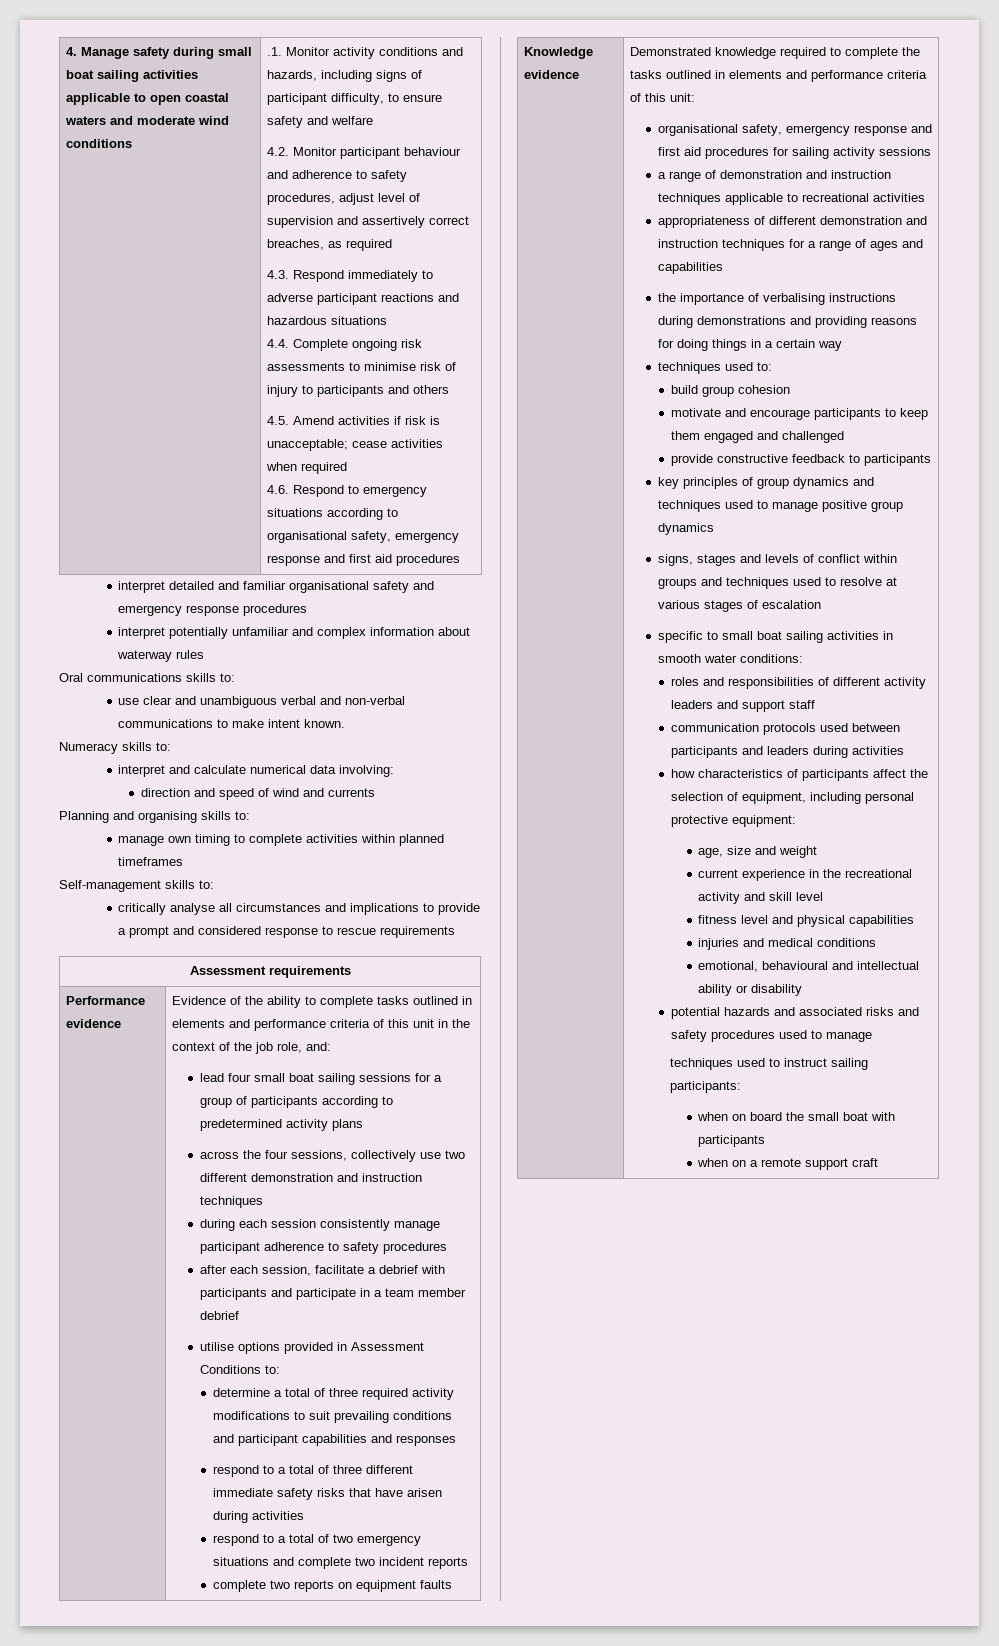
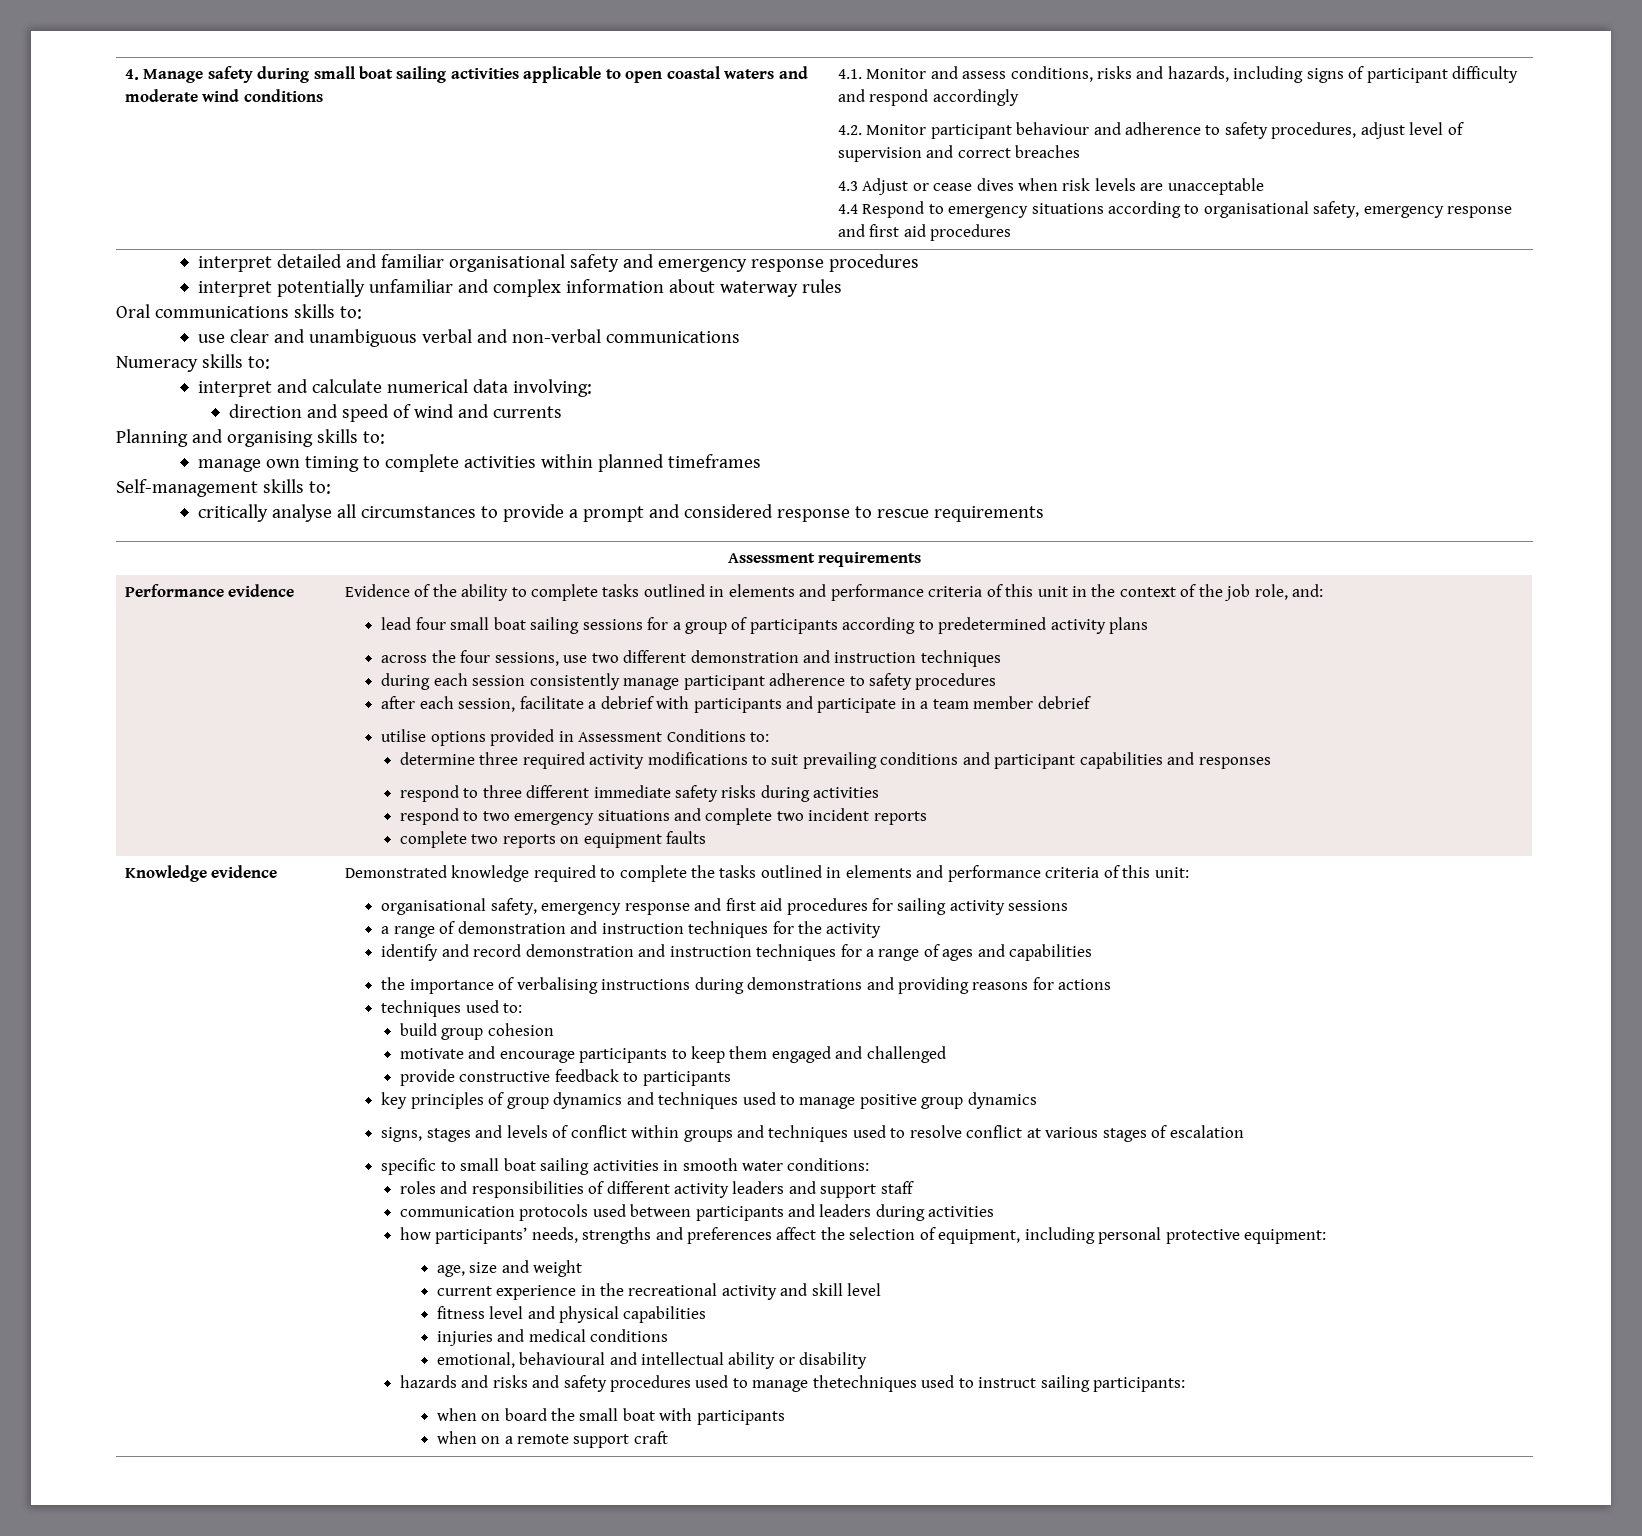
[266,47,438,59] .1. Monitor activity conditions -> [837,66,1132,82] 4.1. Monitor and assess conditions, risks
[330,93,442,105] [266,116,373,128] difficulty, to ensure safety and welfare -> [1452,66,1519,83] [837,89,1019,106] difficulty and respond accordingly
[361,216,469,228] [266,239,392,251] [266,270,433,282] [266,293,459,305] [266,316,387,325] [266,339,422,351] [266,362,456,371] [266,385,449,397] [266,416,440,425] [266,439,443,451] [265,462,347,474] [266,485,289,494] assertively correct breaches, as required // 4.3. Respond immediately to adverse participant reactions and hazardous situations // 4.4. Complete ongoing risk assessments to minimise risk of injury to participants and others // 4.5. Amend activities if risk is unacceptable; cease activities when required // 4.6. -> [957,145,1081,158] [837,178,1264,195] [837,204,858,214] correct breaches // 4.3 Adjust or cease dives when risk levels are unacceptable // 4.4
[217,719,346,728] to make intent known. -> (740, 337) none
[325,903,420,915] and implications -> (476, 512) none
[350,1150,416,1162] collectively -> (559, 659) none
[274,1388,326,1397] a total of -> (475, 758) none
[278,1465,330,1474] a total of -> (479, 793) none
[349,1488,443,1497] that have arisen -> (757, 791) none
[278,1534,330,1543] a total of -> (479, 816) none
[724,193,925,205] [657,216,816,228] applicable to recreational activities // appropriateness of different -> [772,921,882,938] [381,944,522,961] for the activity // identify and record
[676,339,842,351] doing things in a certain way -> [1058,979,1112,990] actions
(882, 581) none -> [966,1125,1023,1138] conflict
[698,769,870,781] characteristics of participants -> [435,1227,773,1244] participants’ needs, strengths and preferences
[671,1007,721,1019] potential -> (868, 1360) none
[799,1007,863,1016] associated -> (489, 1381) none
[670,1058,734,1070] // techniques -> [812,1375,917,1392] thetechniques

